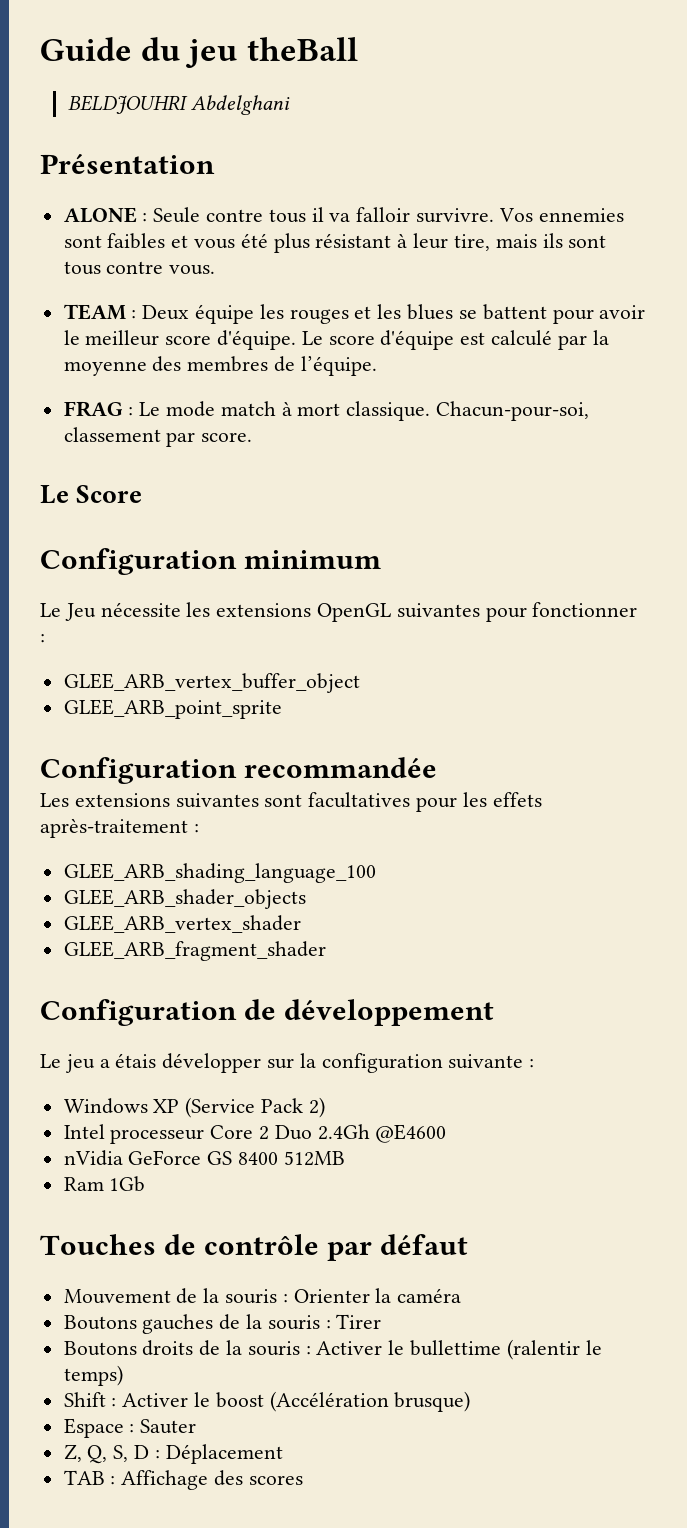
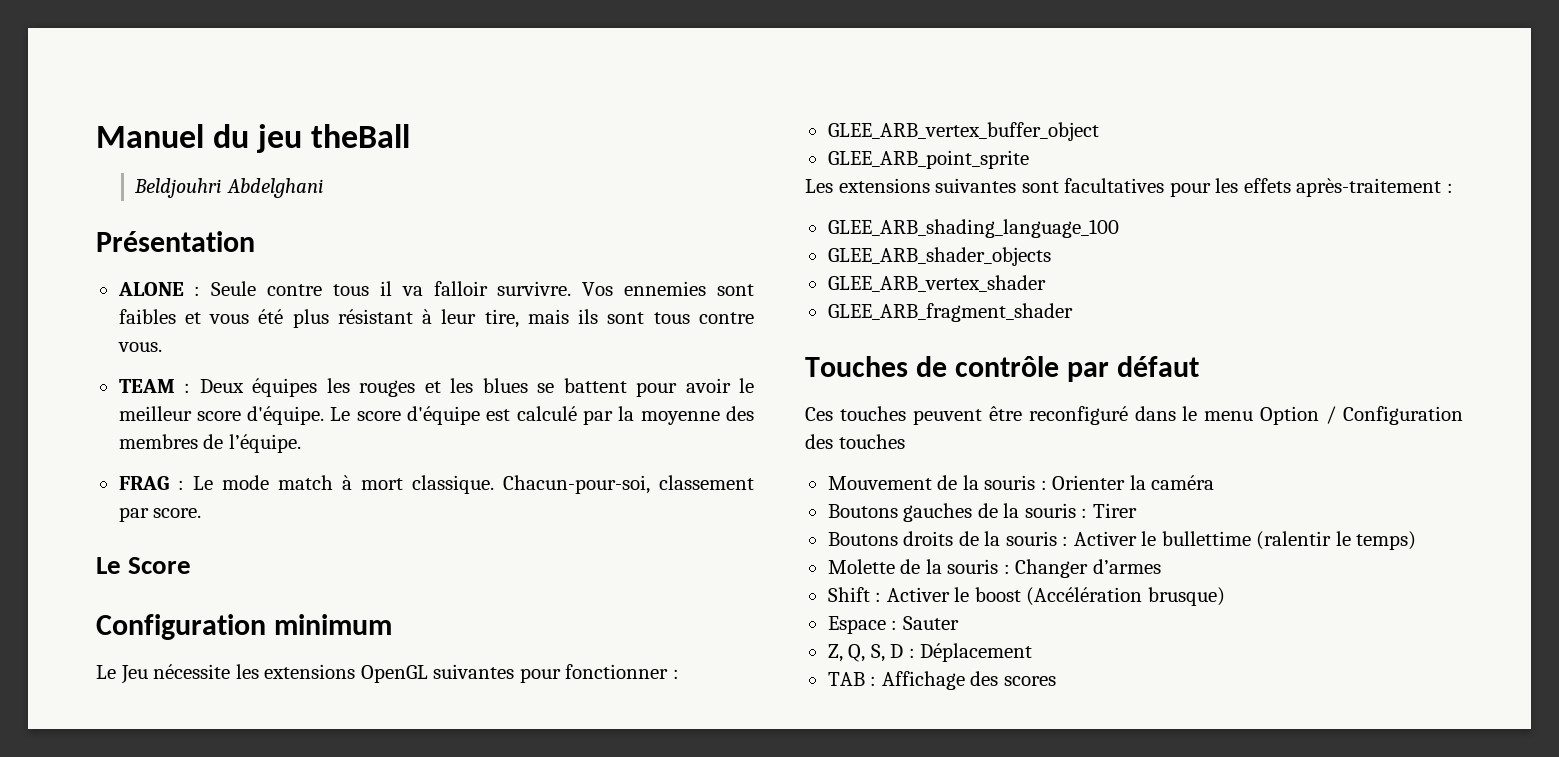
[40,37,132,61] Guide -> [96,124,204,148] Manuel
[68,95,189,114] BELDJOUHRI -> [134,178,223,198] Beldjouhri
[195,304,255,324] équipe -> [252,378,318,397] équipes
[40,757,438,784] // Configuration recommandée -> (1029, 159) none
[40,999,495,1026] [40,1053,535,1073] [63,1097,325,1118] [63,1124,447,1144] [63,1150,345,1166] [63,1176,146,1192] // Configuration de développement // Le jeu a étais développer sur la configuration suivante : // Windows XP (Service Pack 2) // Intel processeur Core 2 Duo 2.4Gh @E4600 // nVidia GeForce GS 8400 512MB // Ram 1Gb -> (1073, 312) none
(469, 1244) none -> [805,406,1463,425] [805,434,905,449] // Ces touches peuvent être reconfiguré dans le menu Option / Configuration des touches
(123, 1375) none -> [827,559,1161,578] // Molette de la souris : Changer d’armes

